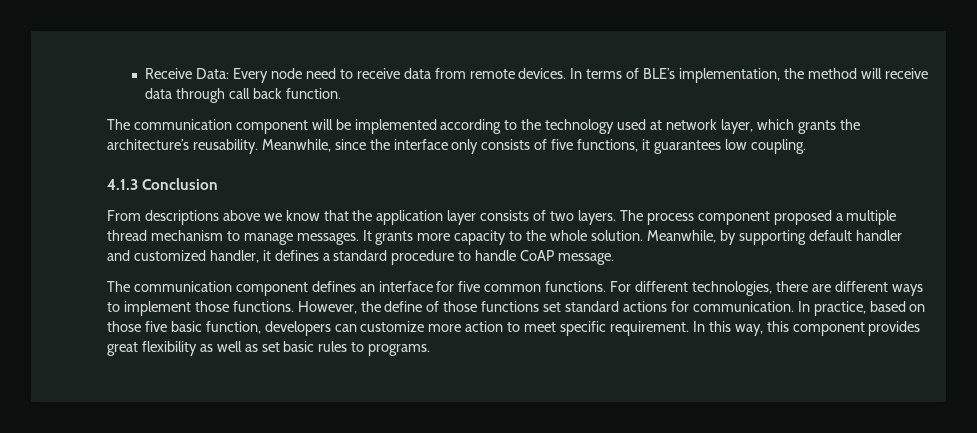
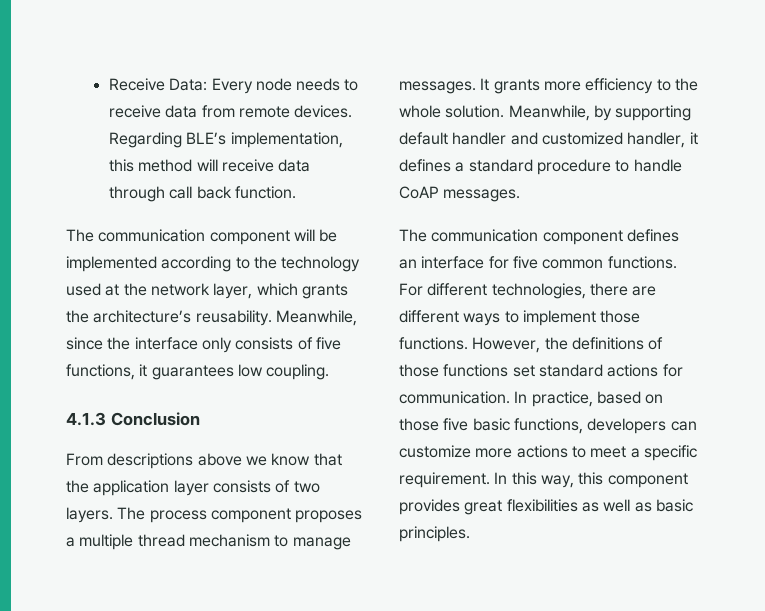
[305,68,336,79] need -> [296,78,341,91] needs
[570,68,640,79] In terms of -> [108,132,182,148] Regarding
[783,68,804,79] the -> [108,159,134,172] this
(663, 125) none -> [123,283,147,296] the
[773,210,832,225] proposed -> [295,510,363,523] proposes
[454,230,507,245] capacity -> [585,78,654,94] efficiency
[558,253,615,265] message. -> [443,189,521,202] messages.
[384,301,423,312] define -> [571,337,644,350] definitions
[205,321,261,334] function, -> [513,418,583,434] functions,
[465,321,504,332] action -> [516,445,568,458] actions
(557, 327) none -> [630,448,640,458] a
[141,341,197,356] flexibility -> [506,499,578,512] flexibilities
[261,341,431,356] set basic rules to programs. -> [655,499,693,512] [399,526,470,542] basic principles.

